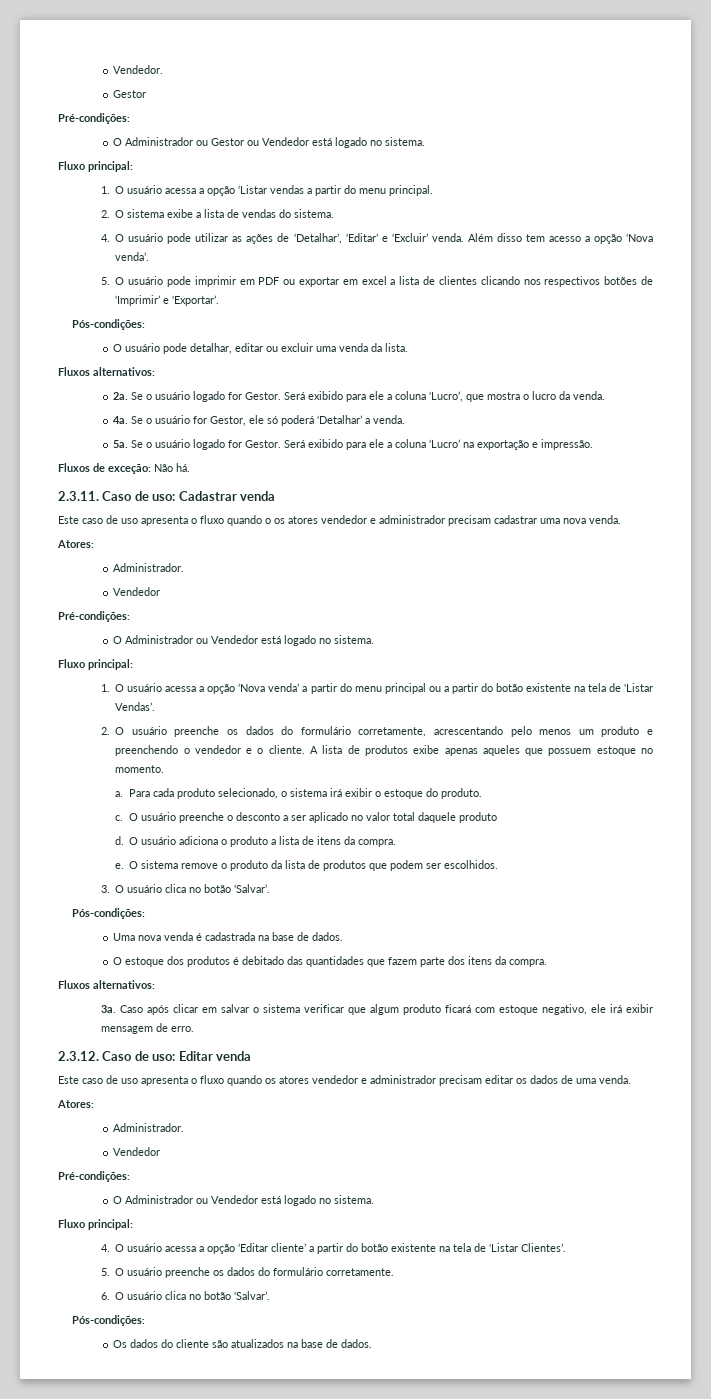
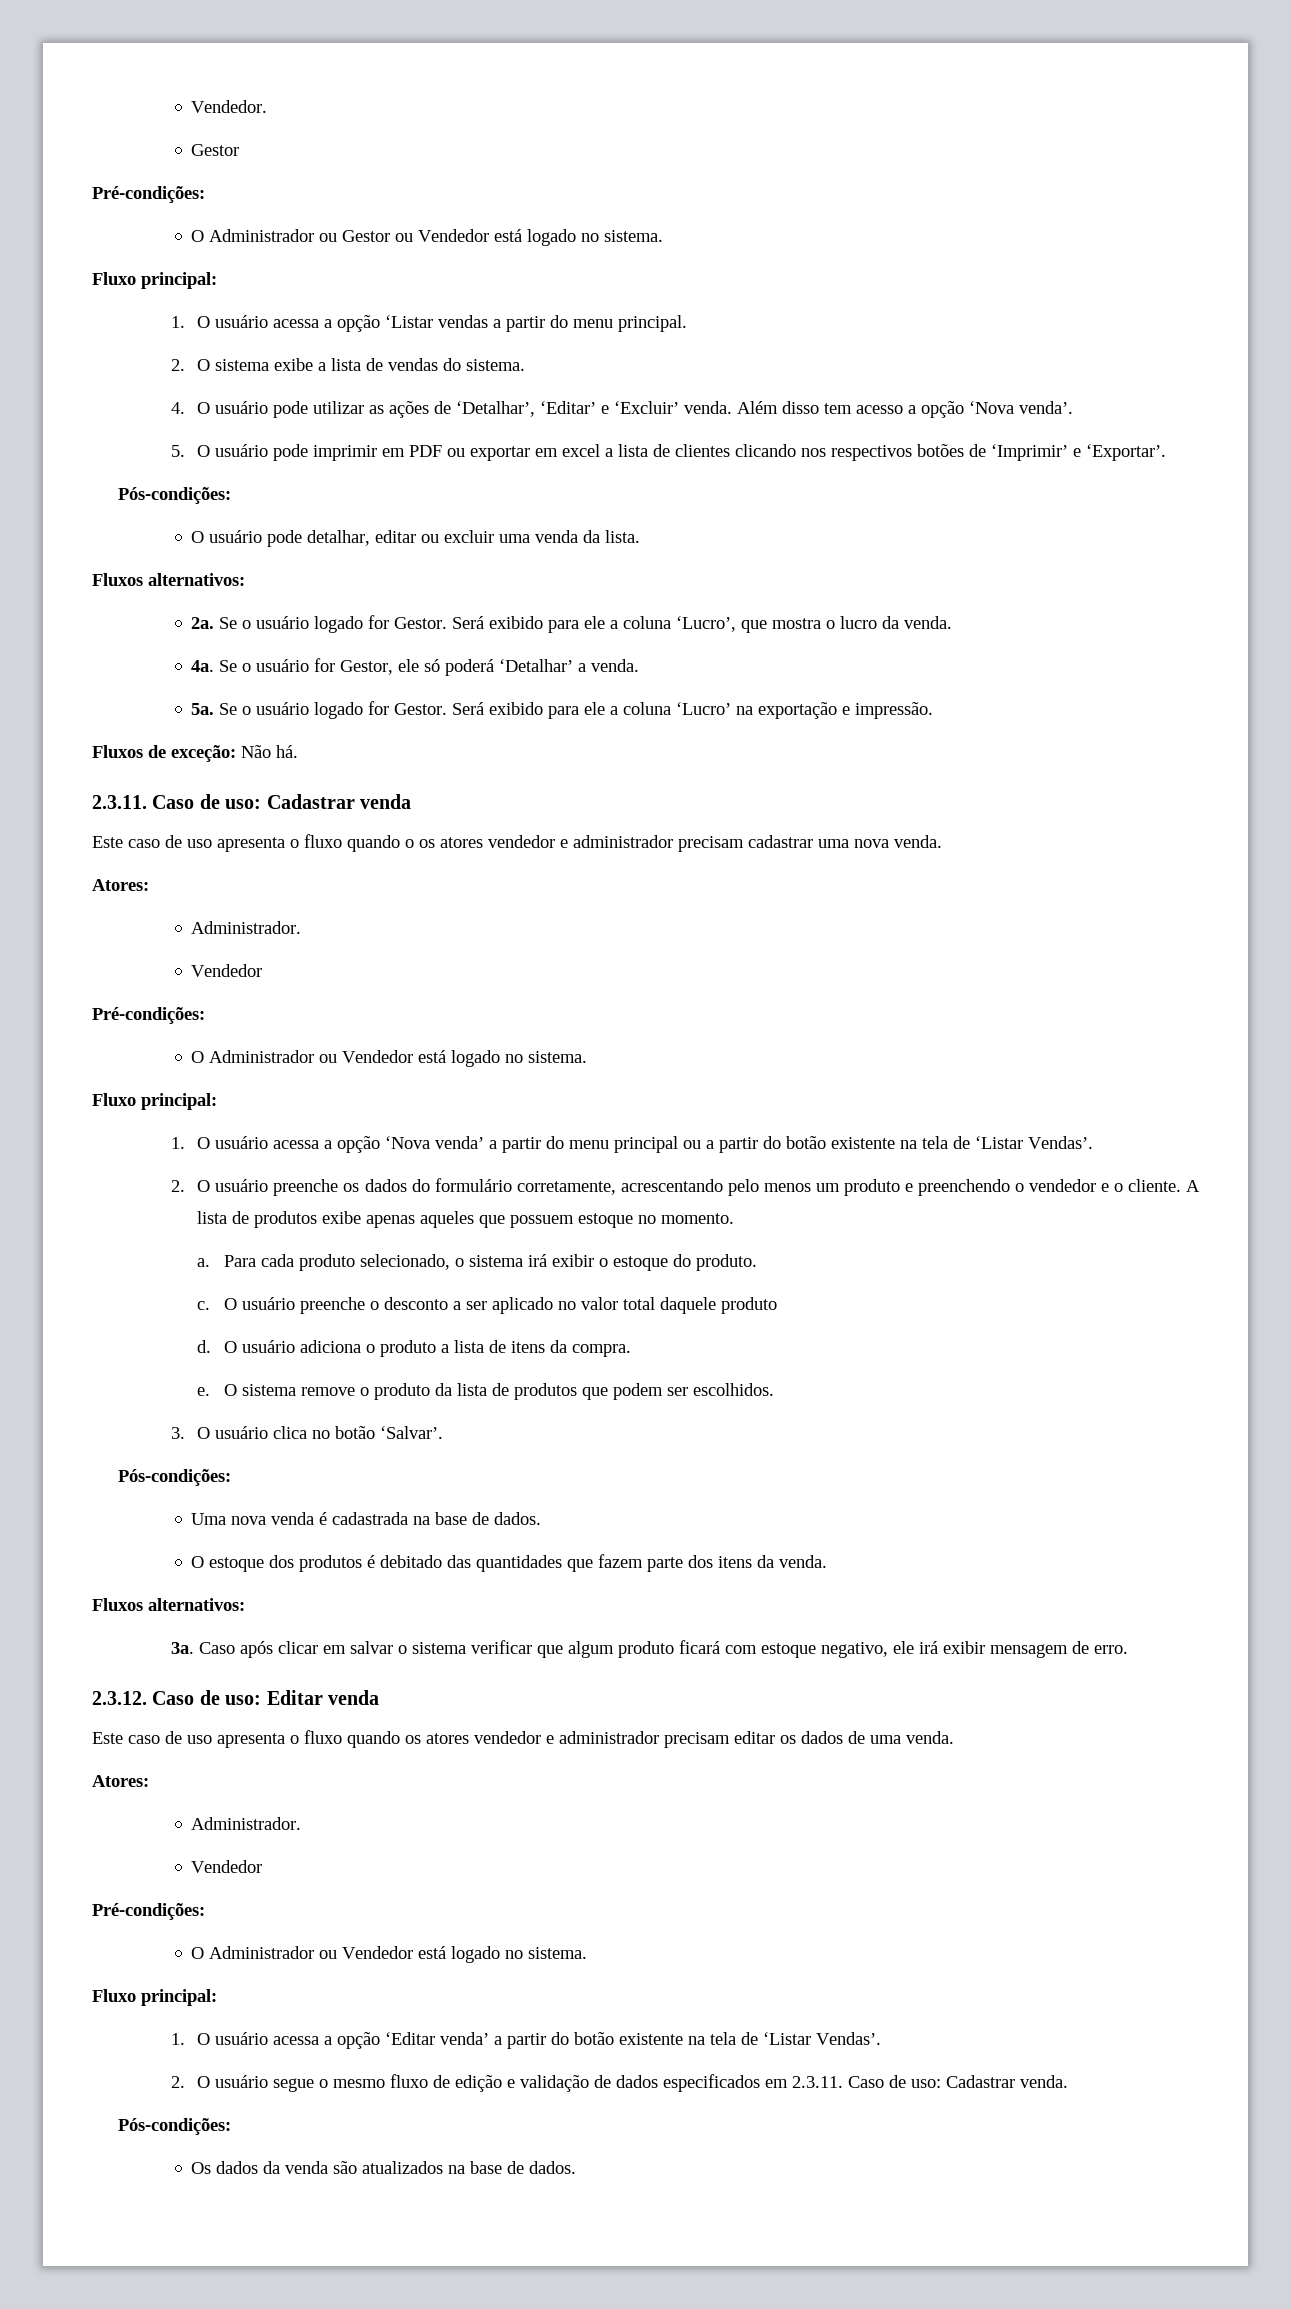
[508,959,547,967] compra. -> [779,1555,828,1568] venda.
[100,1244,110,1252] 4. -> [171,2033,186,2045] 1.
[271,1243,567,1254] [100,1267,395,1278] [100,1291,271,1300] cliente’ a partir do botão existente na tela de ‘Listar Clientes’. // 5. O usuário preenche os dados do formulário corretamente. // 6. O usuário clica no botão ‘Salvar’. -> [440,2032,882,2049] [171,2074,1069,2092] venda’ a partir do botão existente na tela de ‘Listar Vendas’. // 2. O usuário segue o mesmo fluxo de edição e validação de dados especificados em 2.3.11. Caso de uso: Cadastrar venda.
[160,1339,209,1348] do cliente -> [263,2161,329,2174] da venda

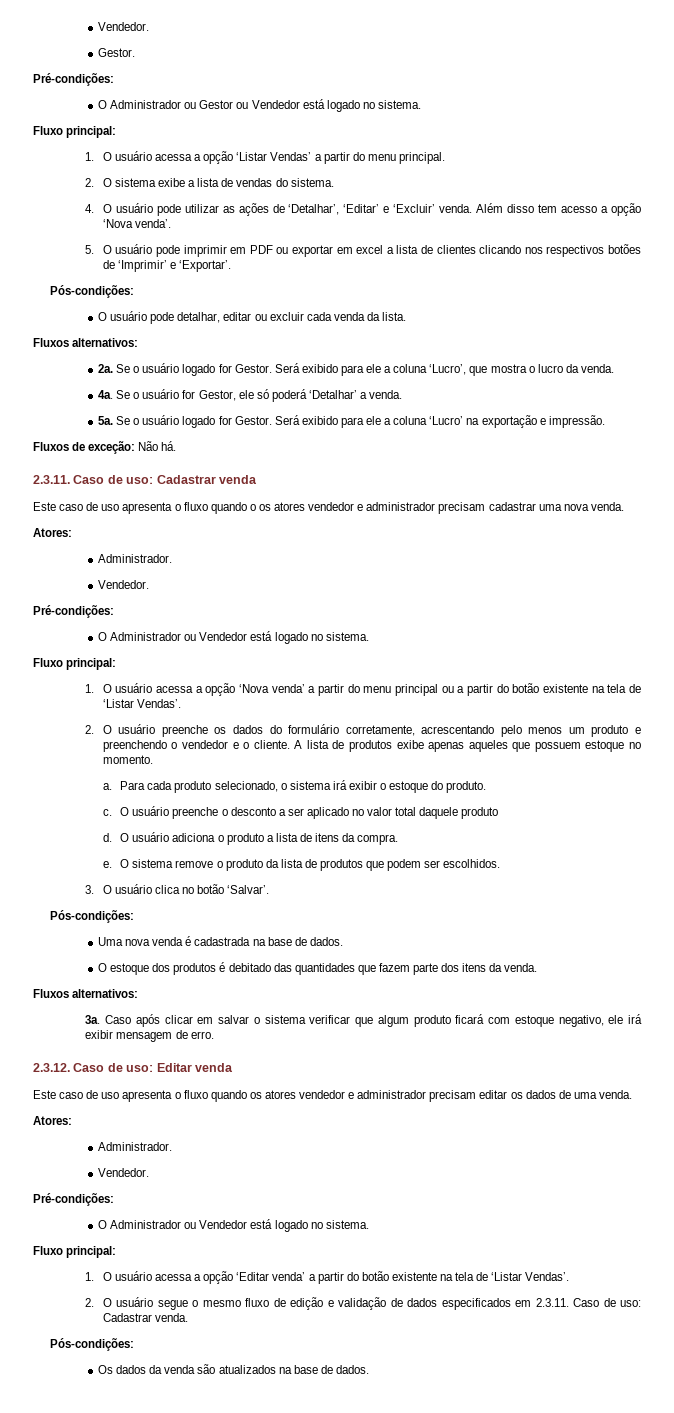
[191,100,268,113] [191,144,240,156] Vendedor. // Gestor -> [97,22,149,31] [97,48,135,57] Vendedor. // Gestor.
[438,315,489,328] vendas -> [270,152,312,161] Vendas’
[499,534,531,543] uma -> [306,312,332,321] cada
[191,964,263,977] Vendedor -> [97,580,149,589] Vendedor.
[191,1860,263,1873] Vendedor -> [97,1168,149,1177] Vendedor.

